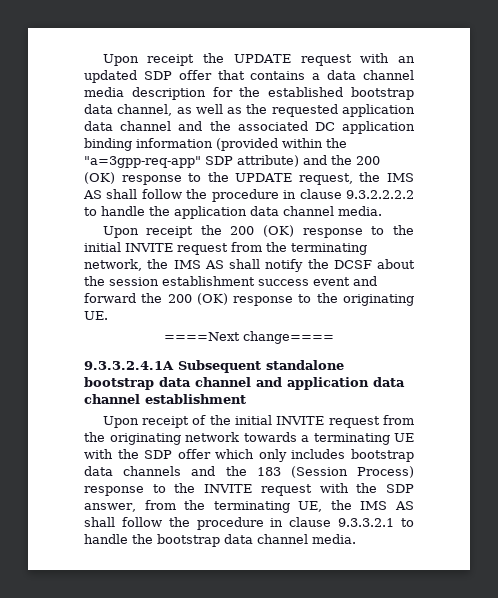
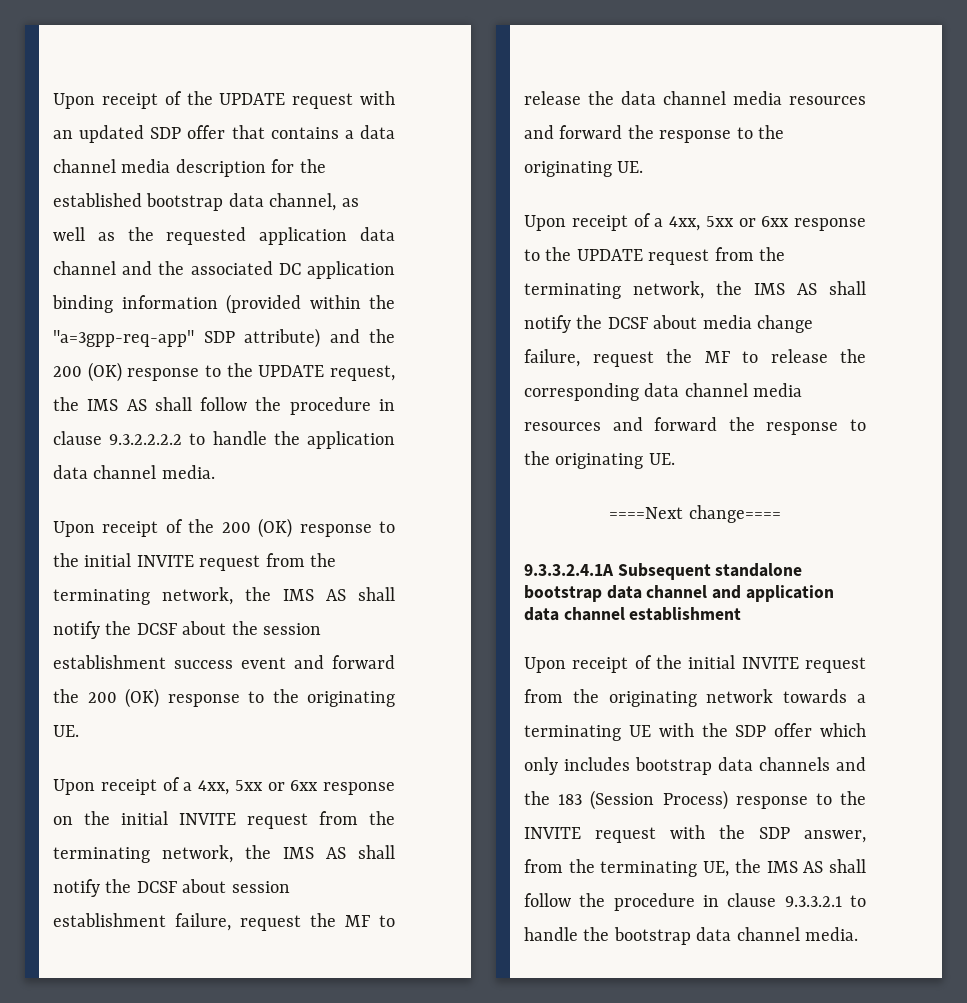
[102,54,195,66] Upon receipt -> [53,91,182,109] Upon receipt of
(194, 232) none -> [165,519,183,533] of
(108, 315) none -> [53,777,395,795] [53,811,395,829] [53,845,395,863] [53,879,290,897] [53,913,395,931] [524,91,866,105] [524,125,784,143] [524,161,644,177] [524,213,866,231] [524,247,785,265] [524,281,866,299] [524,315,813,333] [524,349,866,367] [524,383,803,401] [524,417,866,435] [524,451,675,469] // Upon receipt of a 4xx, 5xx or 6xx response on the initial INVITE request from the terminating network, the IMS AS shall notify the DCSF about session establishment failure, request the MF to release the data channel media resources and forward the response to the originating UE. // Upon receipt of a 4xx, 5xx or 6xx response to the UPDATE request from the terminating network, the IMS AS shall notify the DCSF about media change failure, request the MF to release the corresponding data channel media resources and forward the response to the originating UE.

